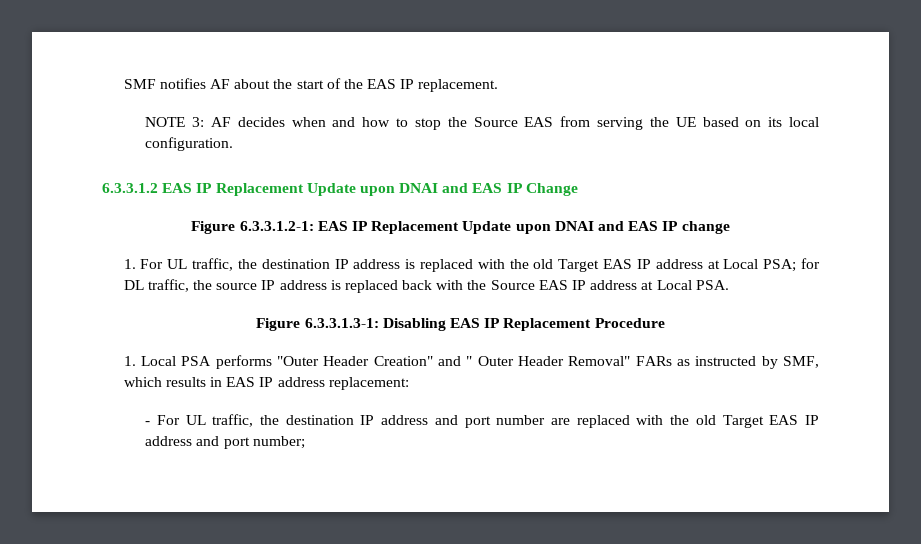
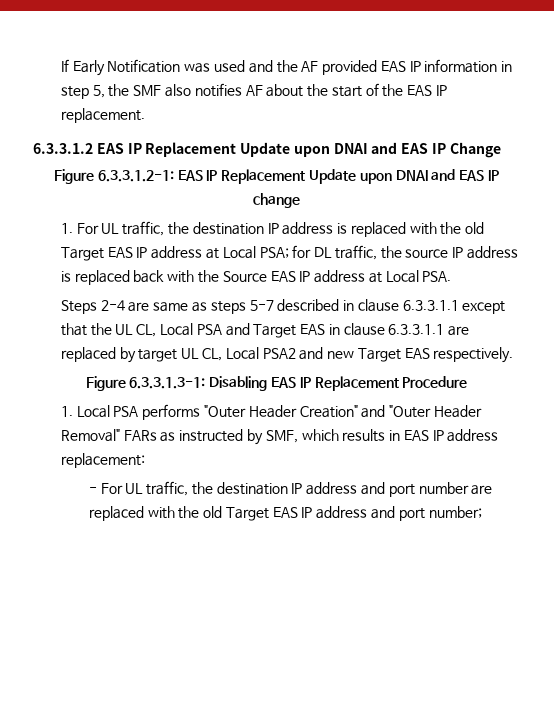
[123,79,156,89] SMF -> [60,59,513,76] [60,84,192,99] If Early Notification was used and the AF provided EAS IP information in step 5, the SMF also
[145,116,820,130] [145,137,234,151] // NOTE 3: AF decides when and how to stop the Source EAS from serving the UE based on its local configuration. -> (145, 115) none
(729, 285) none -> [60,299,506,314] [60,323,470,338] [60,347,514,363] // Steps 2-4 are same as steps 5-7 described in clause 6.3.3.1.1 except that the UL CL, Local PSA and Target EAS in clause 6.3.3.1.1 are replaced by target UL CL, Local PSA2 and new Target EAS respectively.
[466,356,514,366] " Outer -> [389,405,432,418] "Outer

